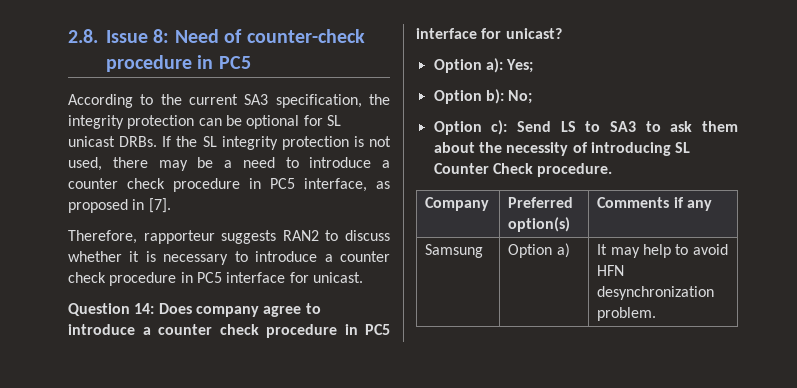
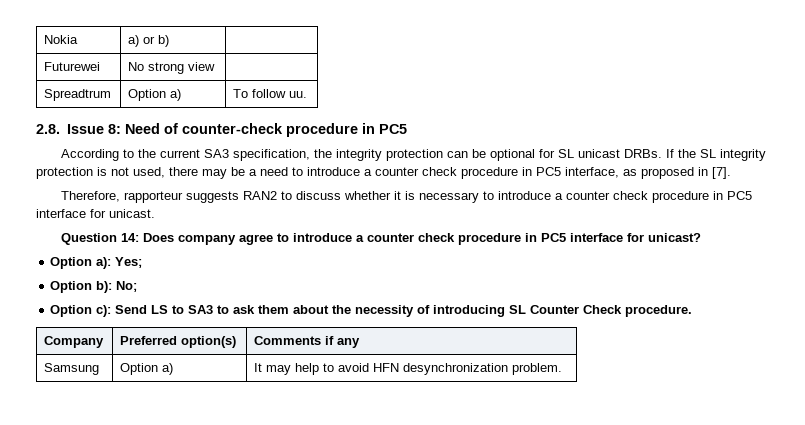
(68, 36) none -> [44,35,79,44] [128,35,170,47] [44,62,101,71] [128,62,216,74] [44,89,112,101] [128,89,182,101] [233,89,308,98] Nokia | a) or b) | // Futurewei | No strong view | // Spreadtrum | Option a) | To follow uu. //

